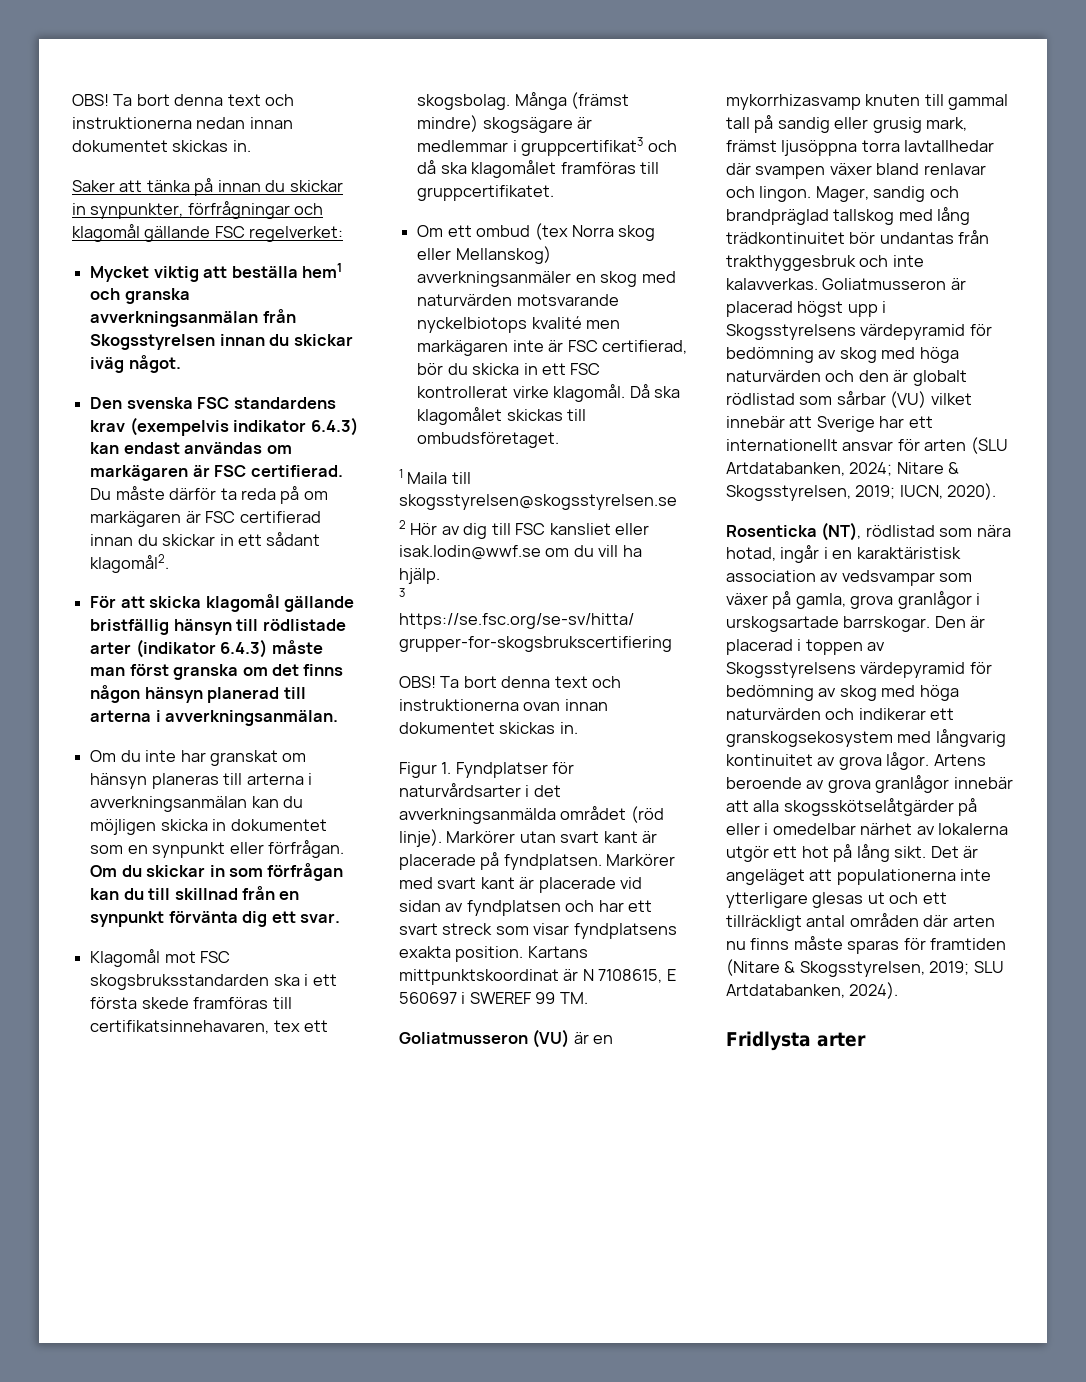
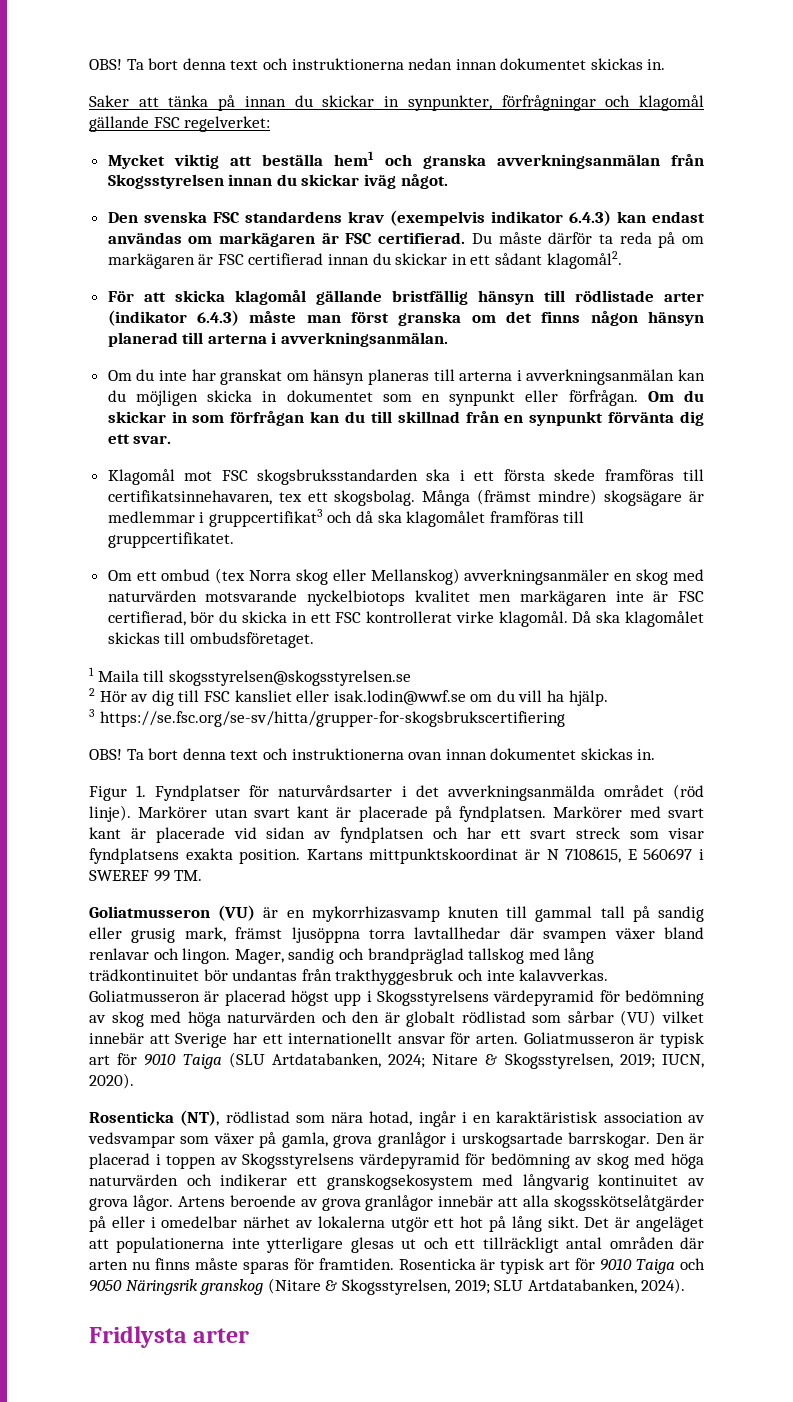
[531,316,582,329] kvalité -> [414,590,470,602] kvalitet
[924,439,967,451] arten -> [476,1032,704,1048] [89,1053,222,1069] arten. Goliatmusseron är typisk art för 9010 Taiga
[930,938,1007,950] framtiden -> [318,1258,706,1274] [89,1279,264,1295] framtiden. Rosenticka är typisk art för 9010 Taiga och 9050 Näringsrik granskog

